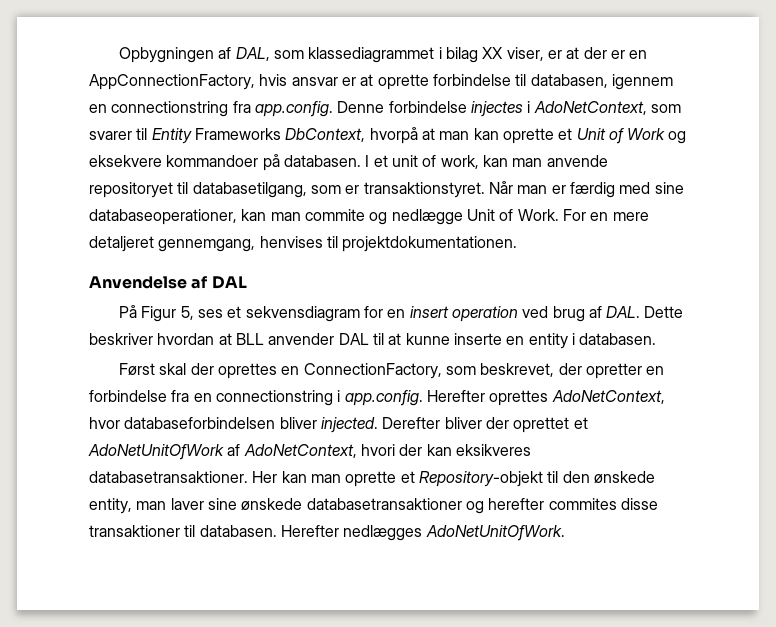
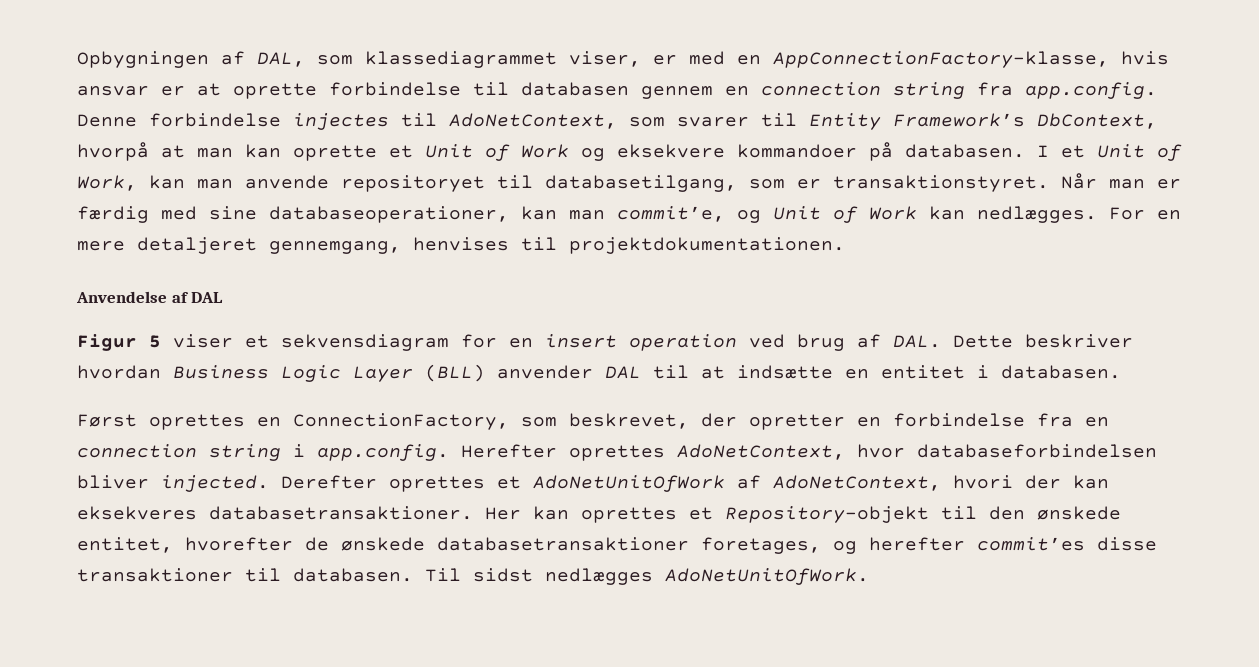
[438,47,648,63] [89,74,255,90] i bilag XX viser, er at der er en AppConnectionFactory, -> [569,51,1109,68] viser, er med en AppConnectionFactory-klasse,
[530,74,673,90] [89,101,229,117] databasen, igennem en connectionstring -> [521,82,965,99] databasen gennem en connection string
[527,101,531,113] i -> [401,113,437,127] til
[194,128,281,140] Frameworks -> [893,113,1025,127] Framework’s
[391,155,479,169] unit of work, -> [1097,144,1182,161] [77,175,137,191] Unit of Work,
[304,209,559,225] commite og nedlægge Unit of Work. -> [617,206,1097,223] commit’e, og Unit of Work kan nedlægges.
[118,305,223,322] På Figur 5, ses -> [77,334,233,351] Figur 5 viser
[218,333,568,349] at BLL anvender DAL til at kunne inserte en entity -> [173,364,965,382] Business Logic Layer (BLL) anvender DAL til at indsætte en entitet
[159,363,214,375] skal der -> (137, 420) none
[215,390,333,406] connectionstring -> [77,444,281,461] connection string
[444,417,570,433] bliver der oprettet -> [389,476,485,492] oprettes
[455,444,531,456] eksikveres -> [77,506,197,520] eksekveres
[310,471,397,487] man oprette -> [581,507,677,523] oprettes
[89,498,237,514] entity, man laver sine -> [77,537,329,553] entitet, hvorefter de
(462, 504) none -> [701,537,821,554] foretages,
[548,498,617,510] commites -> [977,537,1085,551] commit’es
[280,525,339,537] Herefter -> [425,568,533,582] Til sidst

